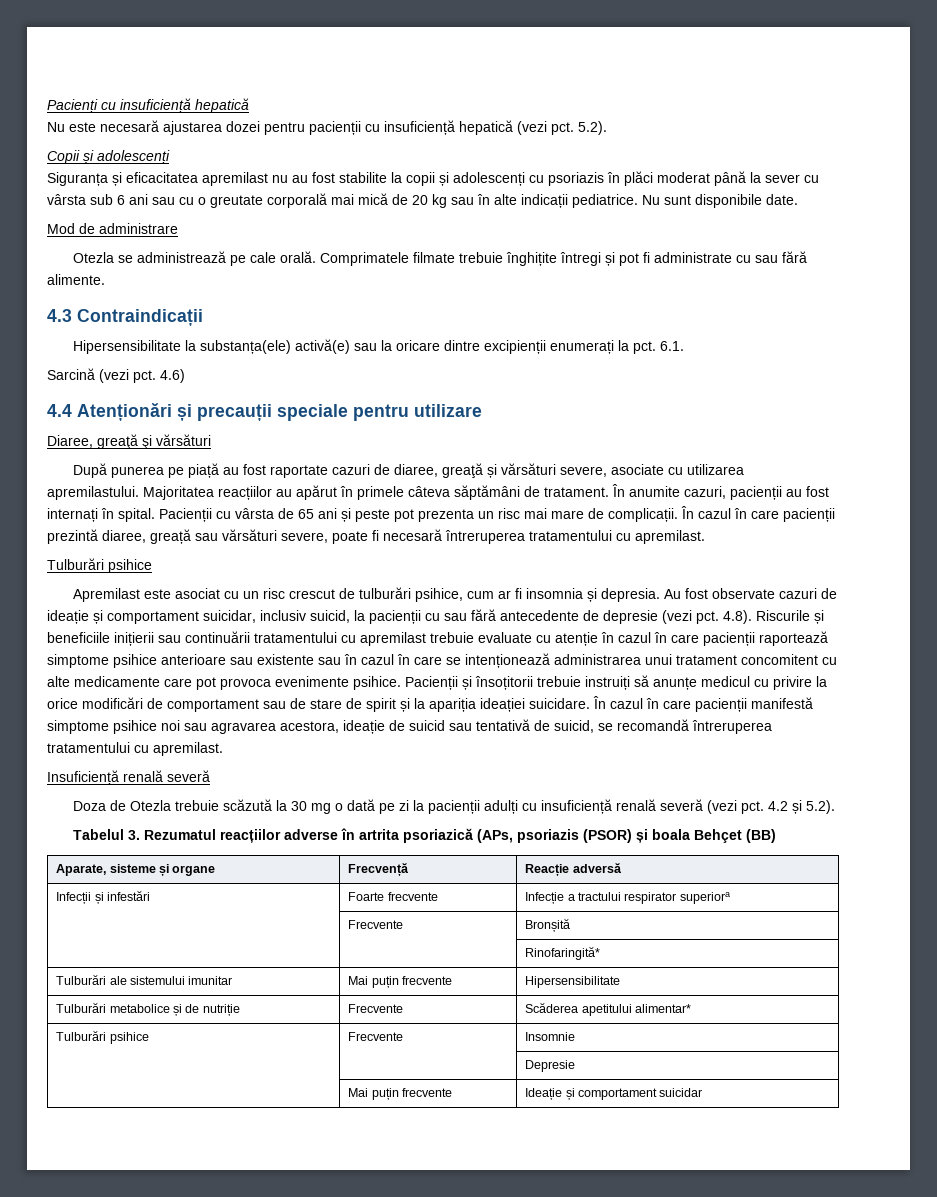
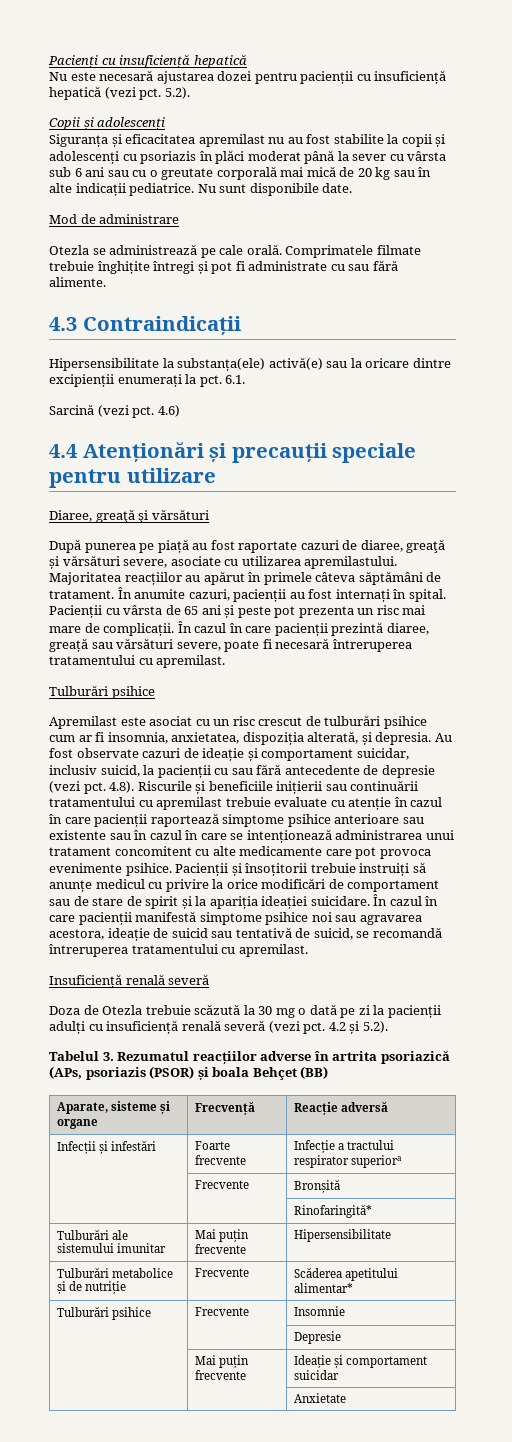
[414,588,463,602] psihice, -> [383,716,427,729] psihice
[525,588,583,599] insomnia -> [107,731,359,745] insomnia, anxietatea, dispoziția alterată,
(703, 1092) none -> [293,1393,346,1403] // | | Anxietate

